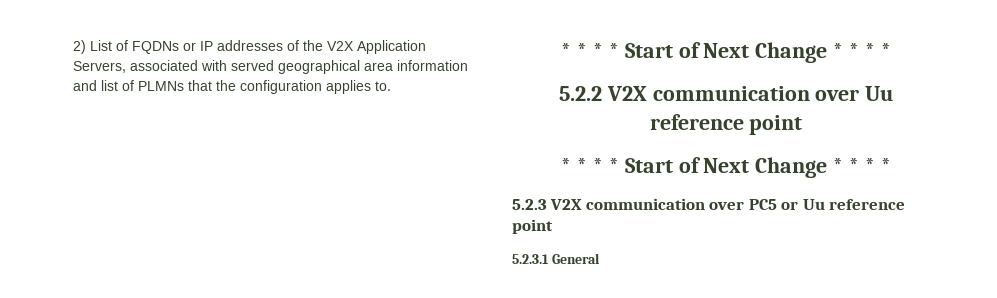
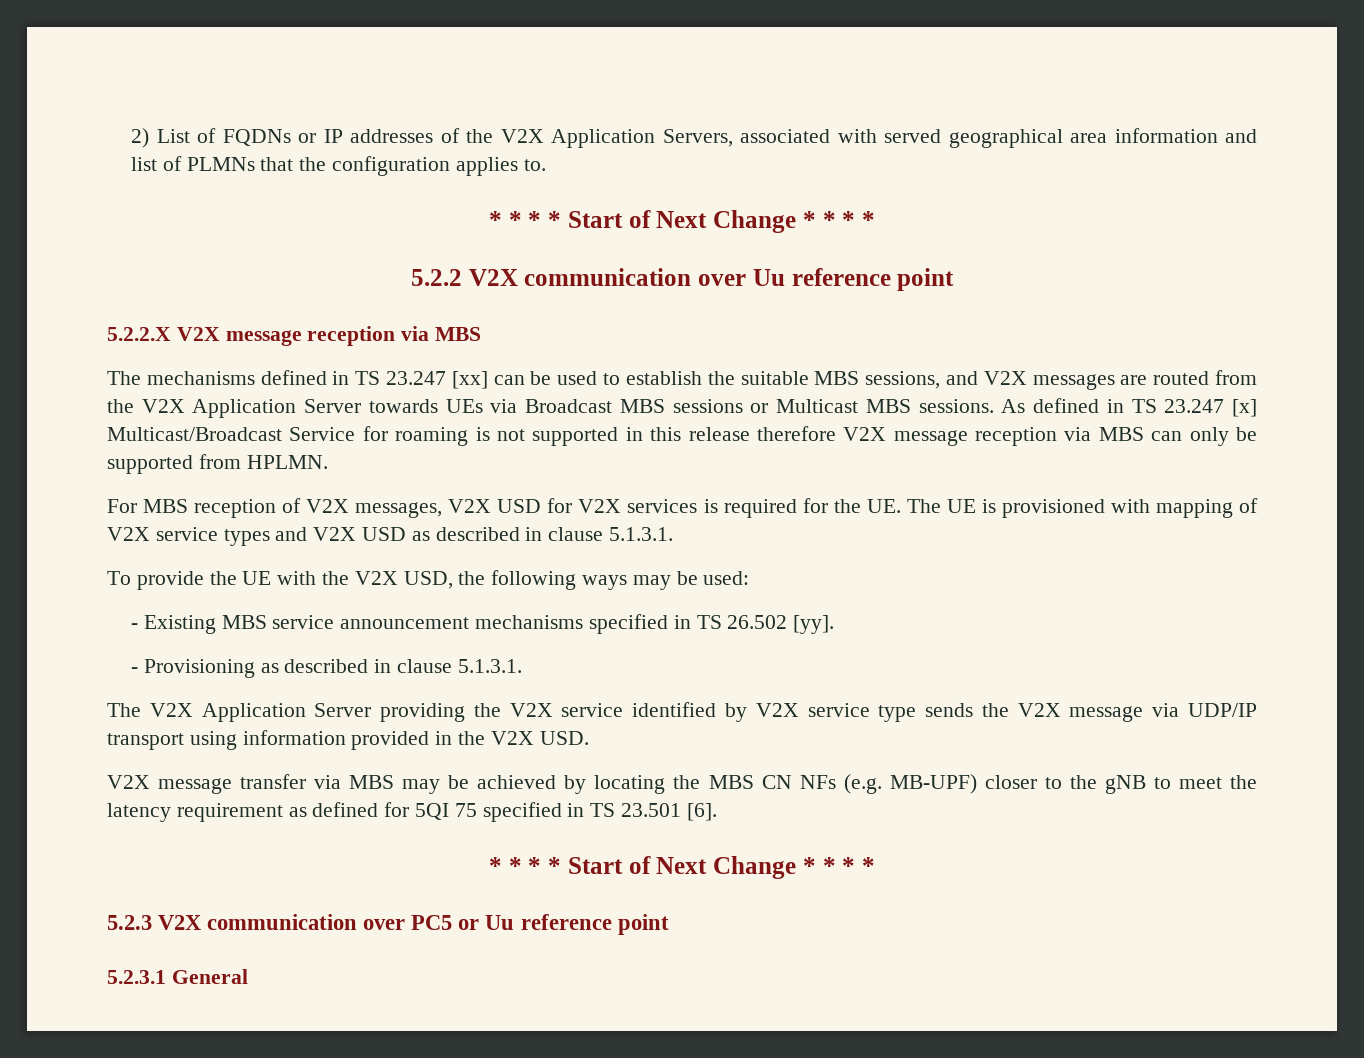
(803, 125) none -> [107,326,482,346] [107,370,1258,390] [107,398,1257,418] [107,426,1258,446] [107,454,328,474] [107,498,1258,518] [107,527,674,546] [107,570,750,590] [131,614,835,634] [131,659,522,678] [107,702,1258,722] [107,730,589,750] [107,774,1257,794] [107,802,717,822] // 5.2.2.X V2X message reception via MBS // The mechanisms defined in TS 23.247 [xx] can be used to establish the suitable MBS sessions, and V2X messages are routed from the V2X Application Server towards UEs via Broadcast MBS sessions or Multicast MBS sessions. As defined in TS 23.247 [x] Multicast/Broadcast Service for roaming is not supported in this release therefore V2X message reception via MBS can only be supported from HPLMN. // For MBS reception of V2X messages, V2X USD for V2X services is required for the UE. The UE is provisioned with mapping of V2X service types and V2X USD as described in clause 5.1.3.1. // To provide the UE with the V2X USD, the following ways may be used: // - Existing MBS service announcement mechanisms specified in TS 26.502 [yy]. // - Provisioning as described in clause 5.1.3.1. // The V2X Application Server providing the V2X service identified by V2X service type sends the V2X message via UDP/IP transport using information provided in the V2X USD. // V2X message transfer via MBS may be achieved by locating the MBS CN NFs (e.g. MB-UPF) closer to the gNB to meet the latency requirement as defined for 5QI 75 specified in TS 23.501 [6].

